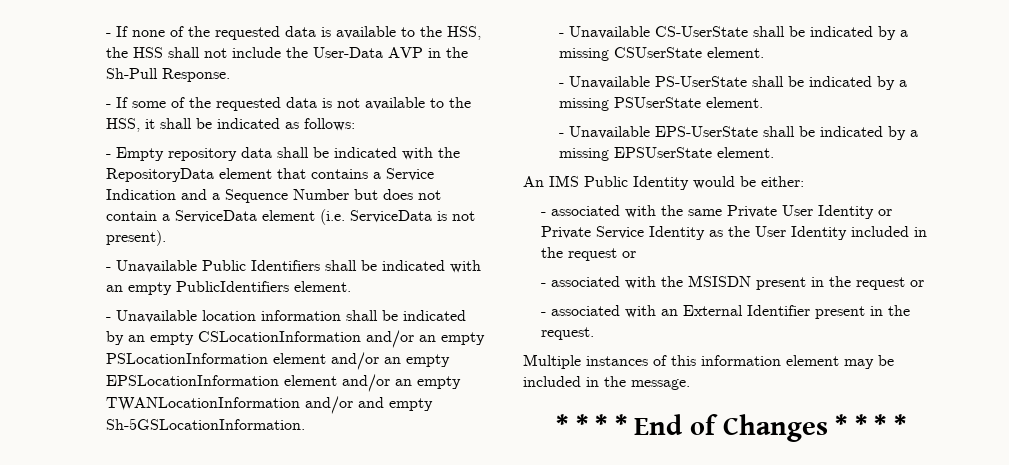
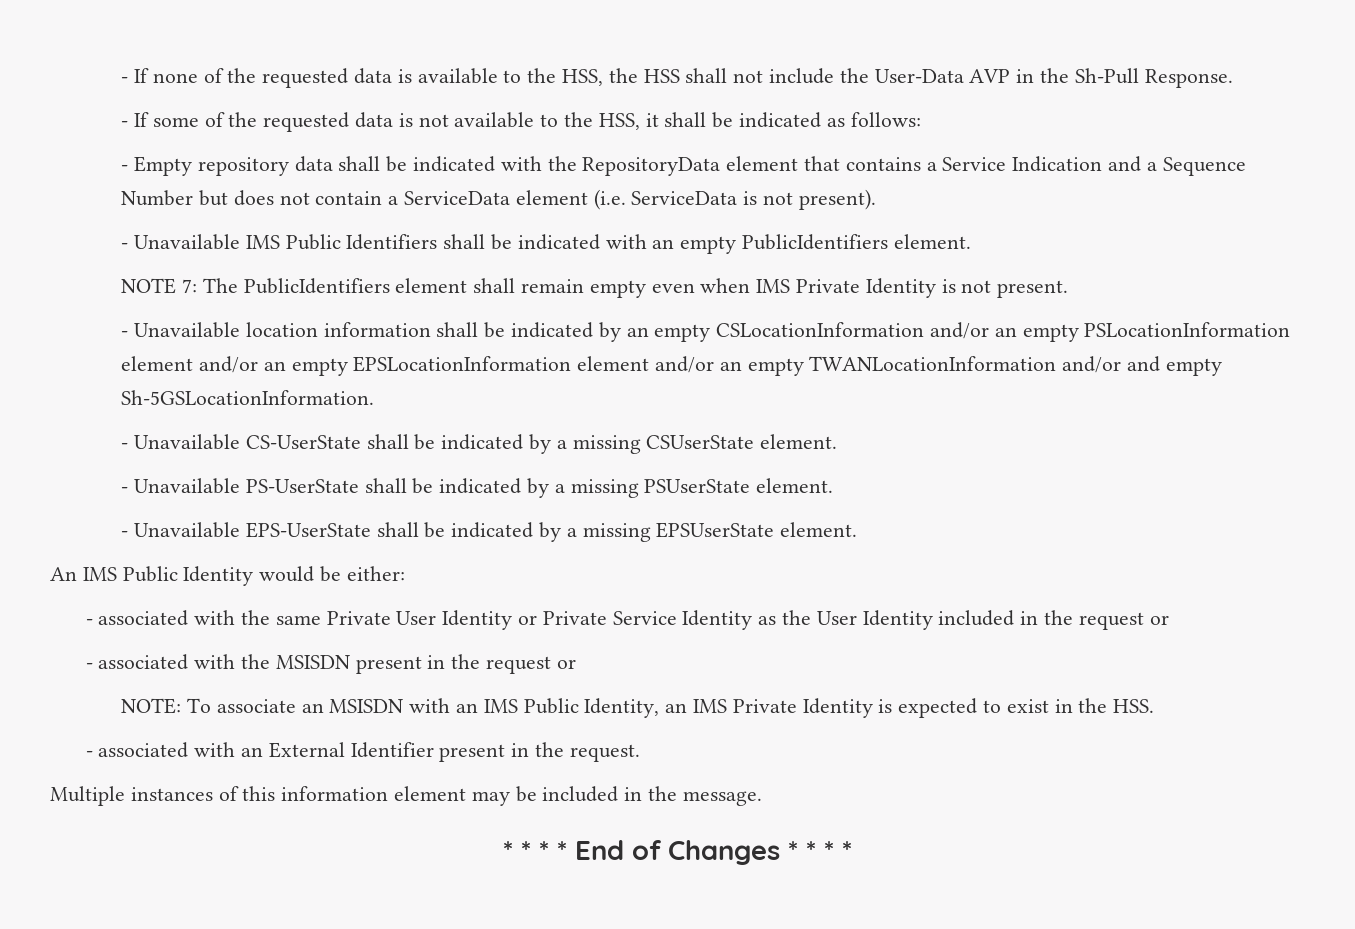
(198, 266) none -> [245,235,280,249] IMS
(352, 286) none -> [121,278,1069,298] // NOTE 7: The PublicIdentifiers element shall remain empty even when IMS Private Identity is not present.
(925, 283) none -> [121,698,1155,718] // NOTE: To associate an MSISDN with an IMS Public Identity, an IMS Private Identity is expected to exist in the HSS.

